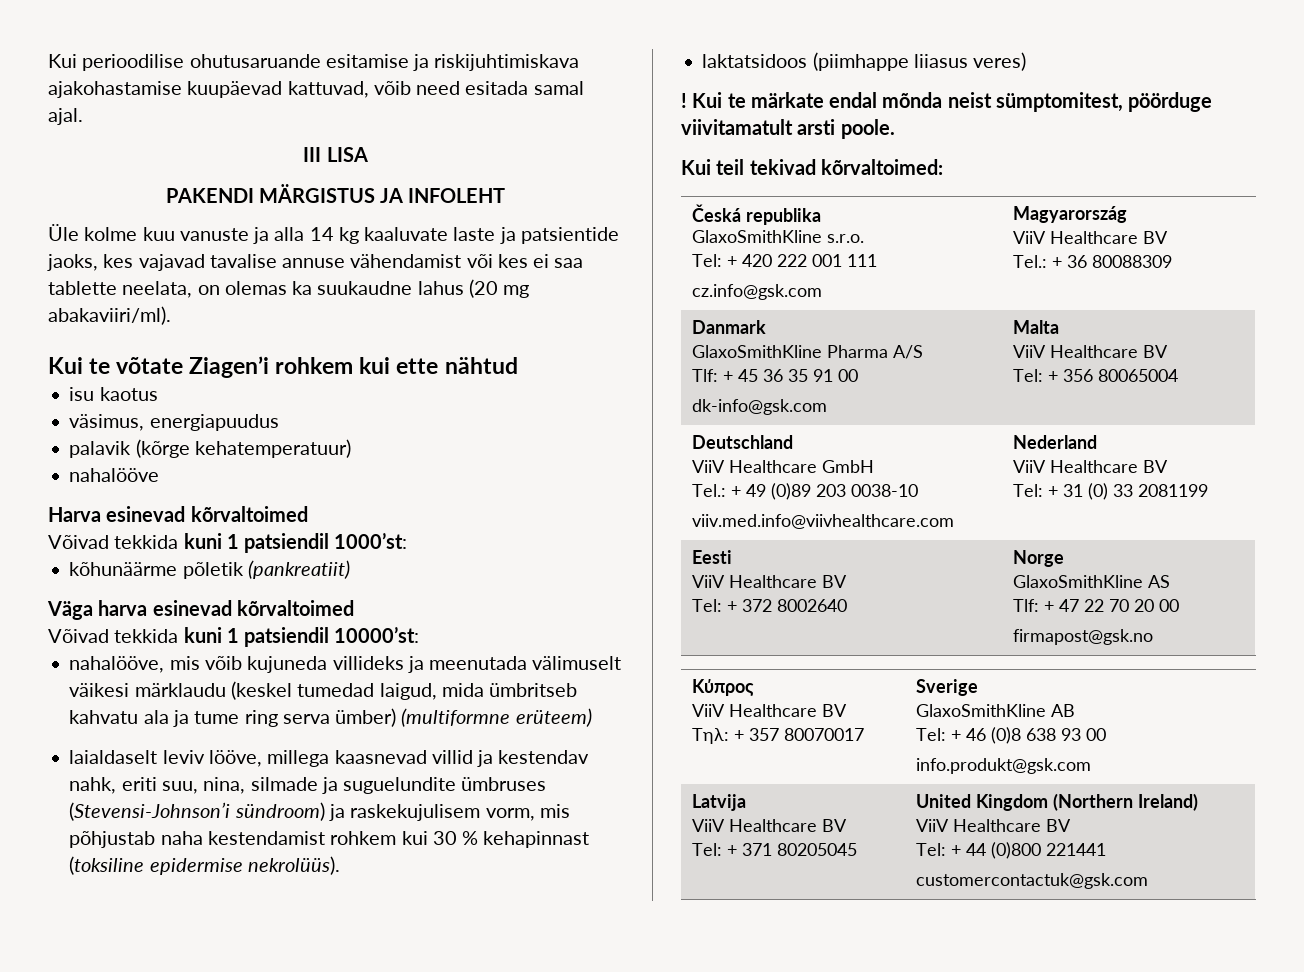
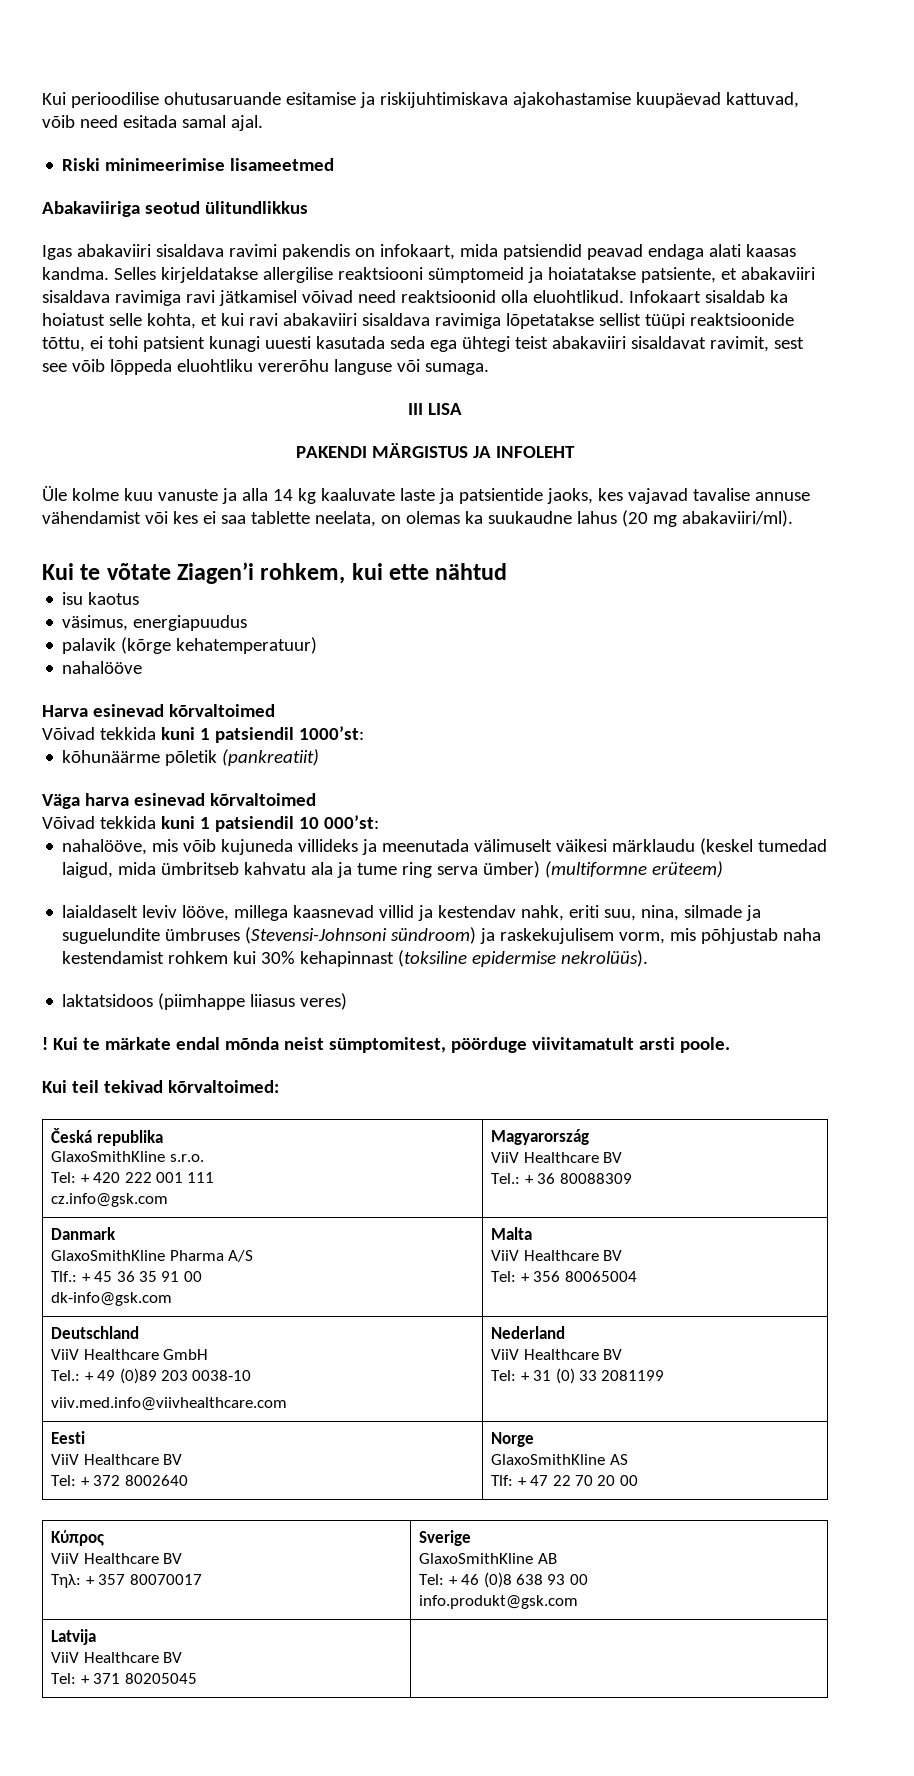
(83, 116) none -> [62,158,335,171] [42,201,308,217] [42,244,796,260] [42,267,815,283] [42,290,788,306] [42,313,794,329] [42,336,804,352] [42,359,489,375] // Riski minimeerimise lisameetmed // Abakaviiriga seotud ülitundlikkus // Igas abakaviiri sisaldava ravimi pakendis on infokaart, mida patsiendid peavad endaga alati kaasas kandma. Selles kirjeldatakse allergilise reaktsiooni sümptomeid ja hoiatatakse patsiente, et abakaviiri sisaldava ravimiga ravi jätkamisel võivad need reaktsioonid olla eluohtlikud. Infokaart sisaldab ka hoiatust selle kohta, et kui ravi abakaviiri sisaldava ravimiga lõpetatakse sellist tüüpi reaktsioonide tõttu, ei tohi patsient kunagi uuesti kasutada seda ega ühtegi teist abakaviiri sisaldavat ravimit, sest see võib lõppeda eluohtliku vererõhu languse või sumaga.
[275,357,354,374] rohkem -> [260,563,346,584] rohkem,
[334,626,420,643] 10000’st: -> [298,815,379,829] 10 000’st:
[69,802,231,821] (Stevensi-Johnson’i -> [245,927,388,944] (Stevensi-Johnsoni
[432,831,479,845] 30 % -> [261,951,296,964] 30%
[692,369,719,382] Tlf: -> [51,1271,78,1282] Tlf.:
[1013,629,1154,645] // firmapost@gsk.no -> (638, 1480) none
[916,793,1199,811] [916,819,1072,832] [916,842,1107,859] [916,873,1149,889] United Kingdom (Northern Ireland) // ViiV Healthcare BV // Tel: + 44 (0)800 221441 // customercontactuk@gsk.com -> (197, 1678) none

